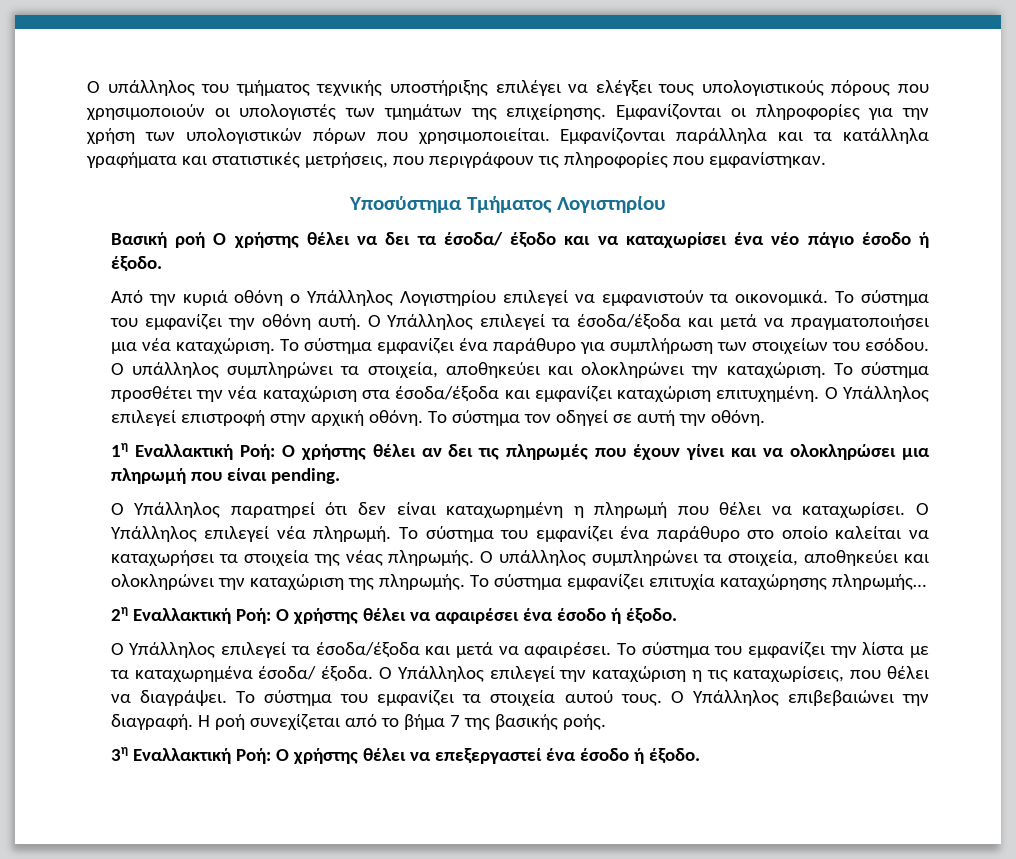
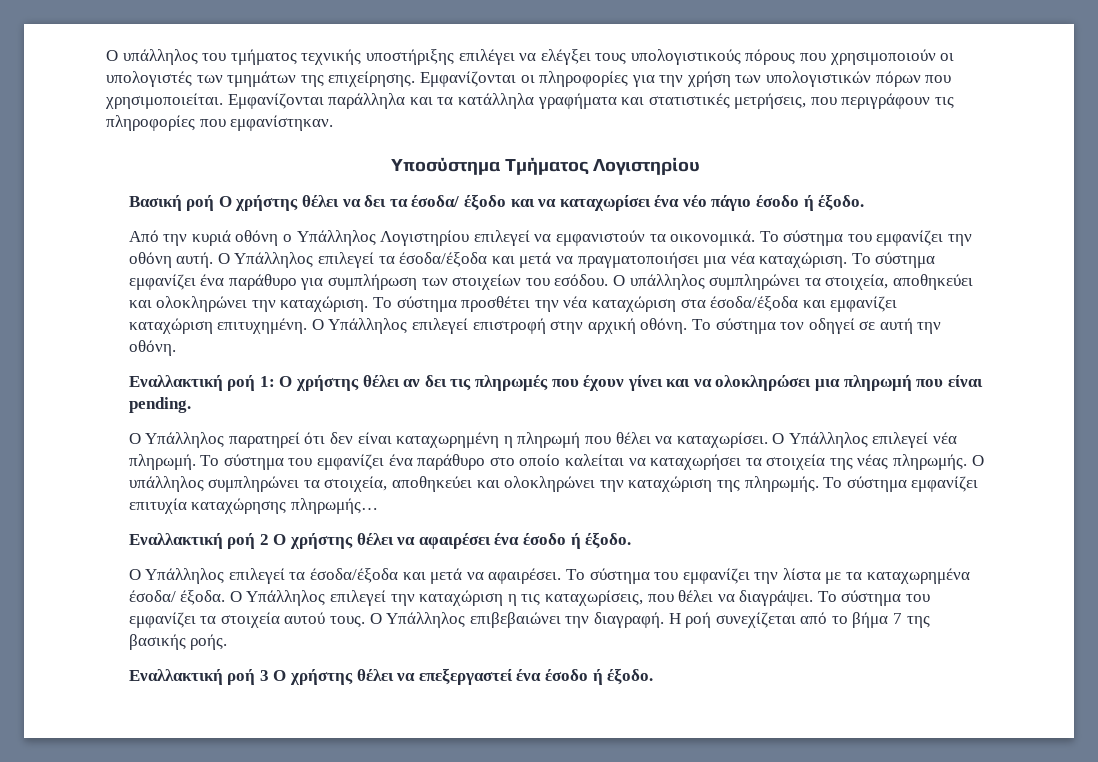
[110,443,275,460] 1η Εναλλακτική Ροή: -> [128,375,275,391] Εναλλακτική ροή 1:
[110,607,271,624] 2η Εναλλακτική Ροή: -> [128,533,269,549] Εναλλακτική ροή 2
[110,747,271,764] 3η Εναλλακτική Ροή: -> [128,669,269,685] Εναλλακτική ροή 3

